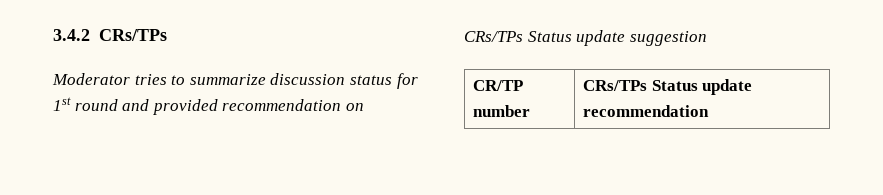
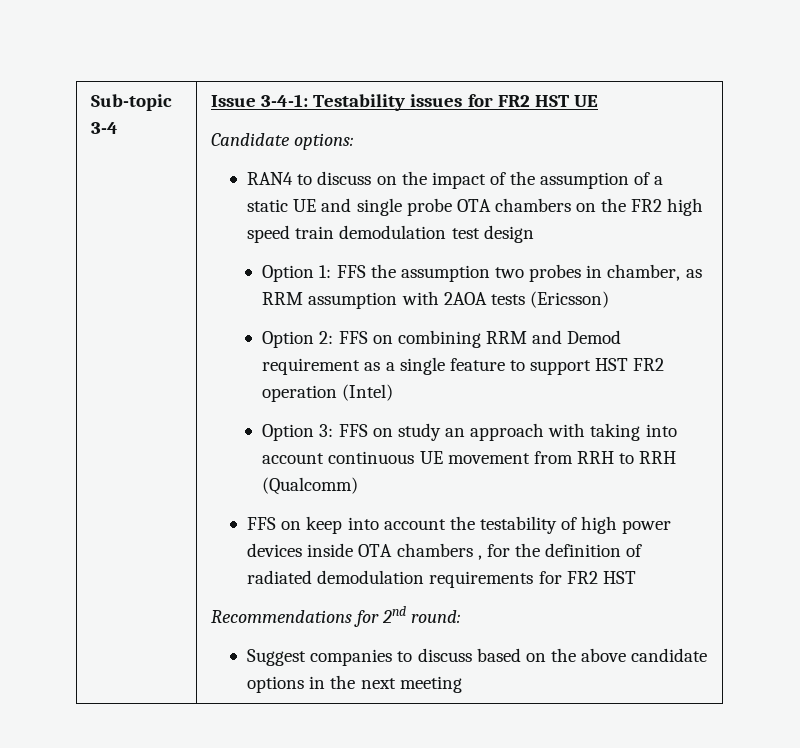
[53,29,167,41] [52,73,418,89] [53,97,364,115] [464,30,707,46] [472,80,523,91] [472,105,530,117] [582,79,753,95] [582,105,709,117] 3.4.2 CRs/TPs // Moderator tries to summarize discussion status for 1st round and provided recommendation on CRs/TPs Status update suggestion // CR/TP number | CRs/TPs Status update recommendation -> [91,94,173,111] [91,122,119,134] [211,94,598,111] [211,133,354,150] [247,171,664,189] [247,198,704,216] [247,225,534,243] [262,264,702,282] [262,291,609,309] [262,330,622,348] [262,357,665,375] [262,384,394,402] [262,423,677,441] [262,451,677,464] [262,477,359,495] [247,516,672,534] [247,543,643,560] [247,570,636,588] [211,606,461,627] [247,648,708,666] [247,675,462,693] Sub-topic 3-4 | Issue 3-4-1: Testability issues for FR2 HST UE // Candidate options: // RAN4 to discuss on the impact of the assumption of a static UE and single probe OTA chambers on the FR2 high speed train demodulation test design // Option 1: FFS the assumption two probes in chamber, as RRM assumption with 2AOA tests (Ericsson) // Option 2: FFS on combining RRM and Demod requirement as a single feature to support HST FR2 operation (Intel) // Option 3: FFS on study an approach with taking into account continuous UE movement from RRH to RRH (Qualcomm) // FFS on keep into account the testability of high power devices inside OTA chambers , for the definition of radiated demodulation requirements for FR2 HST // Recommendations for 2nd round: // Suggest companies to discuss based on the above candidate options in the next meeting

